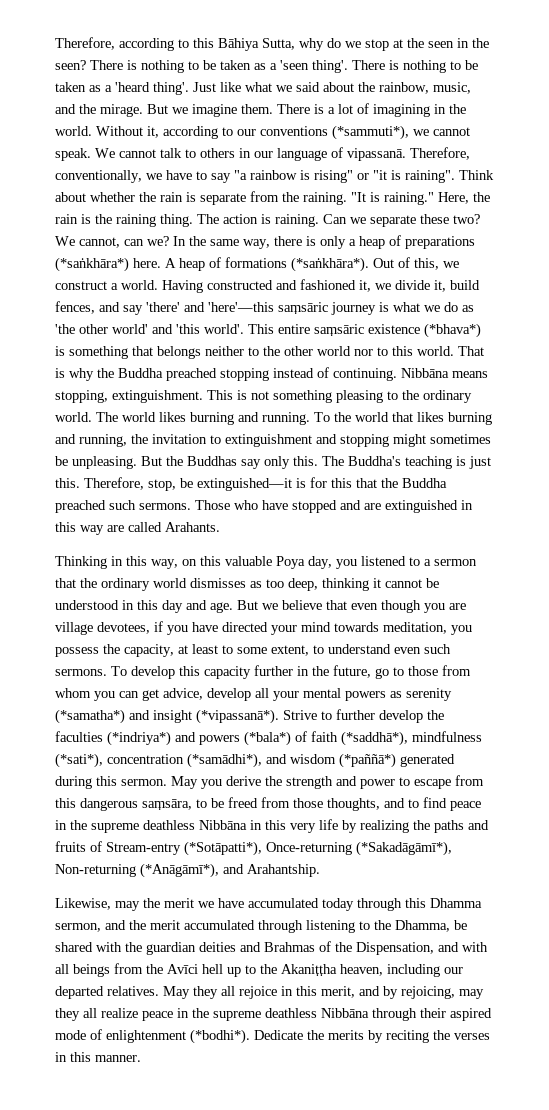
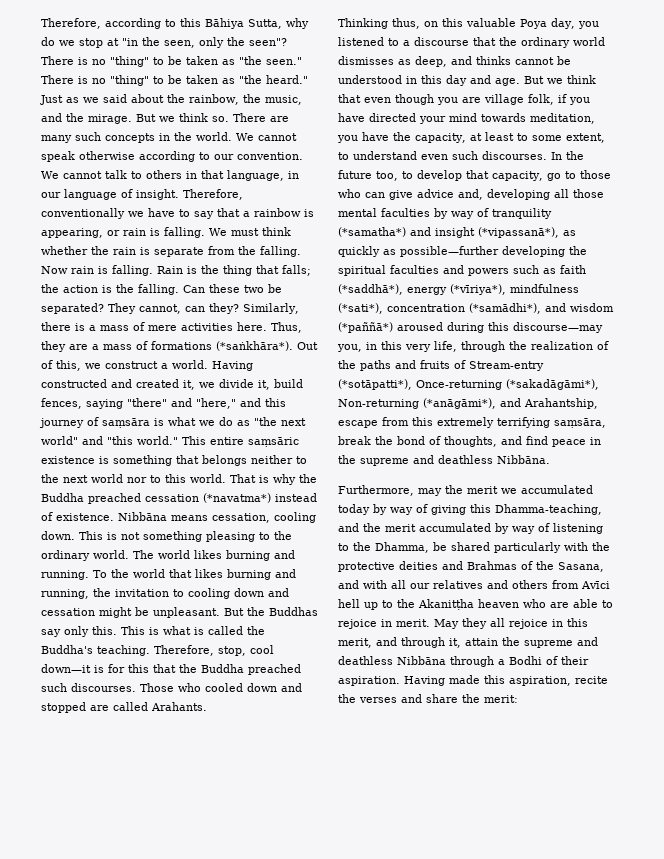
[407,38,489,48] [55,60,478,73] [55,82,272,95] the seen in the seen? There is nothing to be taken as a 'seen thing'. There is nothing to be taken as a 'heard thing'. Just like what -> [122,37,287,48] [41,56,302,67] [41,75,308,86] [40,95,79,105] "in the seen, only the seen"? There is no "thing" to be taken as "the seen." There is no "thing" to be taken as "the heard." Just as
(429, 88) none -> [242,94,261,103] the
[192,103,466,117] [55,125,470,140] [55,148,91,161] imagine them. There is a lot of imagining in the world. Without it, according to our conventions (*sammuti*), we cannot speak. -> [179,113,289,122] [41,132,297,143] [41,151,303,162] think so. There are many such concepts in the world. We cannot speak otherwise according to our convention.
[254,147,470,161] [55,170,494,183] [55,192,86,202] our language of vipassanā. Therefore, conventionally, we have to say "a rainbow is rising" or "it is raining". Think about -> [201,170,299,181] [41,189,243,200] [41,208,314,219] [41,227,291,238] that language, in our language of insight. Therefore, conventionally we have to say that a rainbow is appearing, or rain is falling. We must think
[303,192,490,205] [55,214,480,227] [55,235,475,249] [55,257,205,272] raining. "It is raining." Here, the rain is the raining thing. The action is raining. Can we separate these two? We cannot, can we? In the same way, there is only a heap of preparations (*saṅkhāra*) here. A heap -> [260,246,301,257] [41,265,311,276] [41,284,282,295] [41,303,299,314] [41,322,302,333] [41,341,132,352] falling. Now rain is falling. Rain is the thing that falls; the action is the falling. Can these two be separated? They cannot, can they? Similarly, there is a mass of mere activities here. Thus, they are a mass
[300,279,356,290] fashioned -> [136,379,179,388] created
[99,302,376,315] and say 'there' and 'here'—this saṃsāric journey -> [86,398,286,409] [39,417,150,428] saying "there" and "here," and this journey of saṃsāra
[55,324,244,334] 'the other world' and 'this world'. -> [254,417,306,426] [41,436,178,445] "the next world" and "this world."
[424,323,481,338] (*bhava*) -> (95, 460) none
[284,346,313,356] other -> [63,475,88,483] next
[220,368,269,381] stopping -> [145,493,271,503] cessation (*navatma*)
[333,368,397,381] continuing. -> [56,513,114,521] existence.
[55,390,203,403] stopping, extinguishment. -> [212,512,316,523] [41,531,75,540] cessation, cooling down.
[225,434,491,447] [55,456,137,469] extinguishment and stopping might sometimes be unpleasing. -> [188,588,289,599] [41,607,220,618] cooling down and cessation might be unpleasant.
[322,456,491,469] [55,477,292,491] The Buddha's teaching is just this. Therefore, stop, be extinguished—it -> [121,626,265,635] [41,645,274,656] [41,664,91,673] This is what is called the Buddha's teaching. Therefore, stop, cool down—it
[139,503,191,510] sermons. -> [71,683,136,692] discourses.
[262,500,473,513] [55,522,104,535] have stopped and are extinguished in this way -> [205,683,302,692] [41,702,86,713] cooled down and stopped
[111,556,178,569] in this way, -> [392,18,420,29] thus,
[434,559,477,566] sermon -> [414,37,469,46] discourse
[266,578,381,591] too deep, thinking it -> [415,56,511,67] deep, and thinks
[282,600,322,610] believe -> [567,75,596,84] think
[97,622,150,634] devotees, -> [528,94,554,105] folk,
[55,647,99,657] possess -> [362,132,389,141] have
[55,665,471,679] [55,688,452,701] [55,709,444,724] [55,731,408,746] sermons. To develop this capacity further in the future, go to those from whom you can get advice, develop all your mental powers as serenity (*samatha*) and insight (*vipassanā*). Strive to further develop the faculties (*indriya*) and powers (*bala*) of faith (*saddhā*), -> [482,151,584,160] [338,170,611,181] [338,189,604,200] [338,208,552,219] [338,227,576,238] [338,246,587,257] [338,265,586,276] [338,284,506,295] discourses. In the future too, to develop that capacity, go to those who can give advice and, developing all those mental faculties by way of tranquility (*samatha*) and insight (*vipassanā*), as quickly as possible—further developing the spiritual faculties and powers such as faith (*saddhā*), energy (*vīriya*),
[400,754,455,767] generated -> [397,322,443,331] aroused
[121,775,484,789] [55,797,481,811] [55,819,409,833] sermon. May you derive the strength and power to escape from this dangerous saṃsāra, to be freed from those thoughts, and to find peace in the supreme deathless Nibbāna in this very life by realizing -> [513,322,603,333] [337,341,609,352] discourse—may you, in this very life, through the realization of
[184,841,452,856] [55,863,320,878] [55,898,111,910] (*Sotāpatti*), Once-returning (*Sakadāgāmī*), Non-returning (*Anāgāmī*), and Arahantship. // Likewise, -> [338,379,599,390] [338,398,598,409] [338,417,606,428] [338,436,601,447] [338,455,550,466] [338,485,414,496] (*sotāpatti*), Once-returning (*sakadāgāmi*), Non-returning (*anāgāmi*), and Arahantship, escape from this extremely terrifying saṃsāra, break the bond of thoughts, and find peace in the supreme and deathless Nibbāna. // Furthermore,
[218,898,244,908] have -> (517, 491) none
[357,898,482,911] [55,923,101,932] through this Dhamma sermon, -> [373,504,602,515] by way of giving this Dhamma-teaching,
[258,920,303,933] through -> [495,523,550,534] by way of
(93, 947) none -> [494,542,561,553] particularly
[146,942,196,955] guardian -> [338,562,395,572] protective
[356,942,434,955] Dispensation, -> [558,562,604,572] Sasana,
[73,963,163,977] beings from the -> [410,580,579,589] our relatives and others from
[281,964,463,977] [55,986,159,999] Akaniṭṭha heaven, including our departed relatives. -> [418,599,613,610] [338,619,430,629] Akanitṭha heaven who are able to rejoice in merit.
[383,986,484,999] [55,1008,261,1021] by rejoicing, may they all realize peace in the supreme -> [401,637,598,648] through it, attain the supreme and
[420,1008,492,1021] [55,1029,490,1044] [55,1052,141,1062] their aspired mode of enlightenment (*bodhi*). Dedicate the merits by reciting the verses in this manner. -> [498,656,589,665] [338,675,608,686] [338,694,518,703] a Bodhi of their aspiration. Having made this aspiration, recite the verses and share the merit:

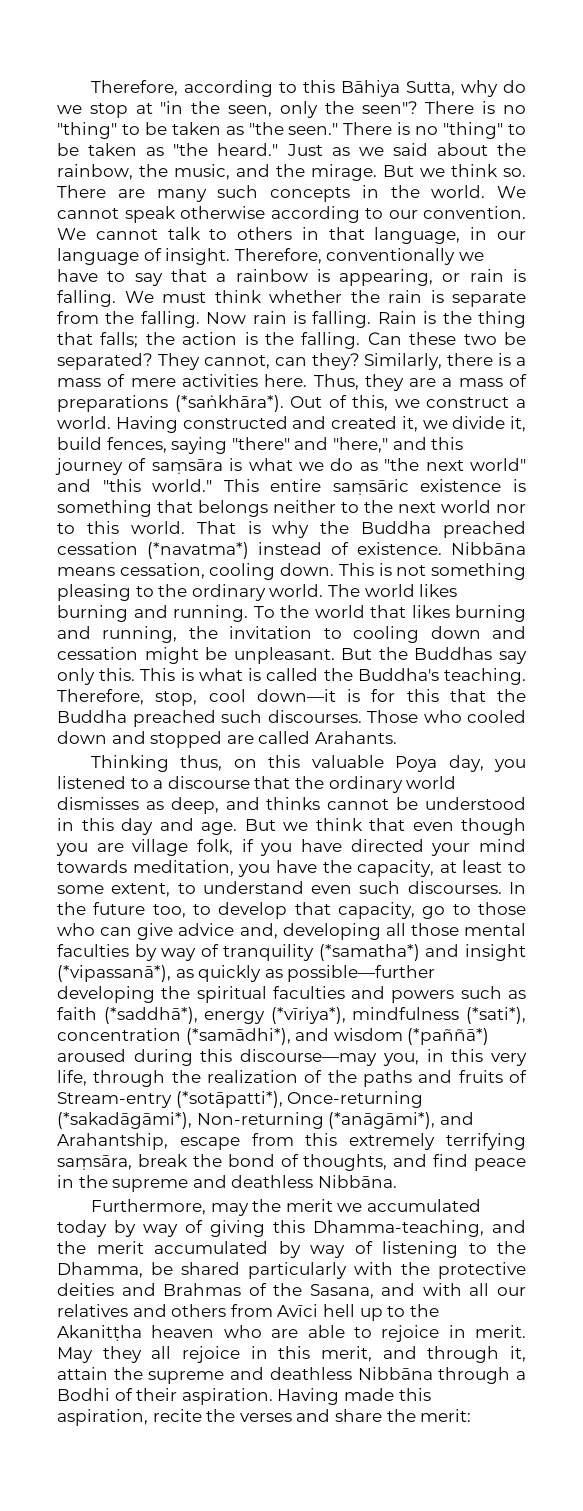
[151,341,212,350] formations -> [57,395,168,412] preparations

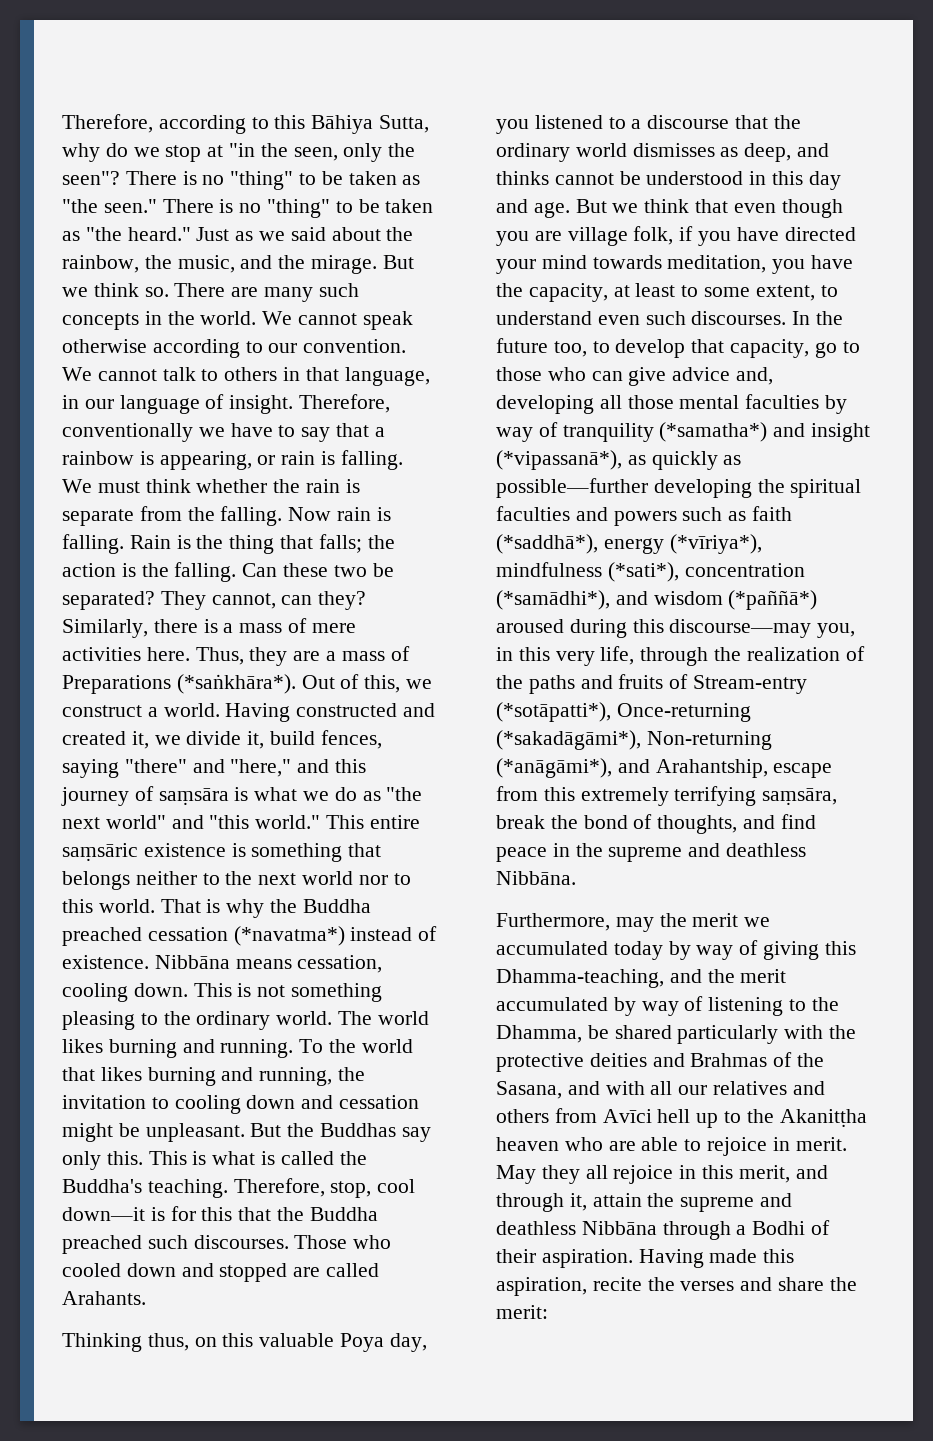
[57,395,168,412] preparations -> [62,675,171,694] Preparations

